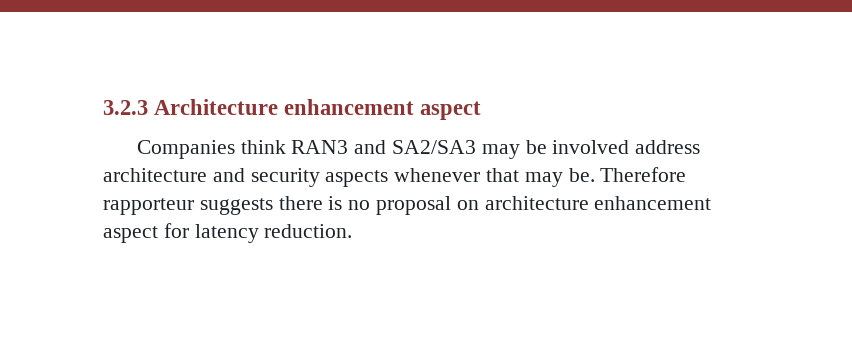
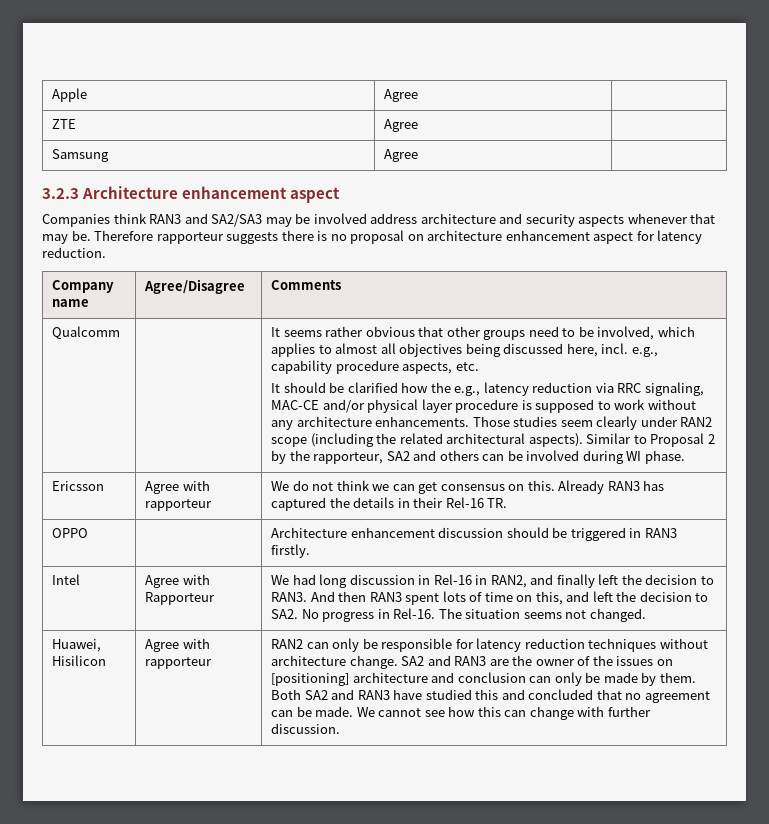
(103, 107) none -> [52,88,88,102] [384,89,419,102] [52,119,77,129] [384,119,419,132] [52,149,110,162] [384,149,419,162] Apple | Agree | // ZTE | Agree | // Samsung | Agree | //
(353, 231) none -> [52,280,115,293] [52,299,90,307] [144,279,246,294] [271,280,342,290] [52,326,121,340] [271,326,695,340] [271,343,658,357] [271,360,479,374] [271,382,704,396] [271,399,696,413] [271,416,713,430] [271,433,715,447] [271,450,685,464] [52,481,105,491] [145,480,210,494] [145,499,213,511] [271,480,665,494] [271,497,508,511] [52,528,89,538] [271,527,677,541] [271,544,311,558] [52,574,81,585] [145,574,210,588] [145,592,216,605] [271,574,714,588] [271,591,709,605] [271,608,646,622] [52,639,102,652] [52,655,107,666] [145,638,210,652] [145,657,213,669] [271,638,708,652] [271,655,673,669] [271,672,696,686] [271,689,710,703] [271,706,651,720] [271,723,341,734] // Company name | Agree/Disagree | Comments // Qualcomm | | It seems rather obvious that other groups need to be involved, which applies to almost all objectives being discussed here, incl. e.g., capability procedure aspects, etc. // It should be clarified how the e.g., latency reduction via RRC signaling, MAC-CE and/or physical layer procedure is supposed to work without any architecture enhancements. Those studies seem clearly under RAN2 scope (including the related architectural aspects). Similar to Proposal 2 by the rapporteur, SA2 and others can be involved during WI phase. // Ericsson | Agree with rapporteur | We do not think we can get consensus on this. Already RAN3 has captured the details in their Rel-16 TR. // OPPO | | Architecture enhancement discussion should be triggered in RAN3 firstly. // Intel | Agree with Rapporteur | We had long discussion in Rel-16 in RAN2, and finally left the decision to RAN3. And then RAN3 spent lots of time on this, and left the decision to SA2. No progress in Rel-16. The situation seems not changed. // Huawei, Hisilicon | Agree with rapporteur | RAN2 can only be responsible for latency reduction techniques without architecture change. SA2 and RAN3 are the owner of the issues on [positioning] architecture and conclusion can only be made by them. Both SA2 and RAN3 have studied this and concluded that no agreement can be made. We cannot see how this can change with further discussion.

